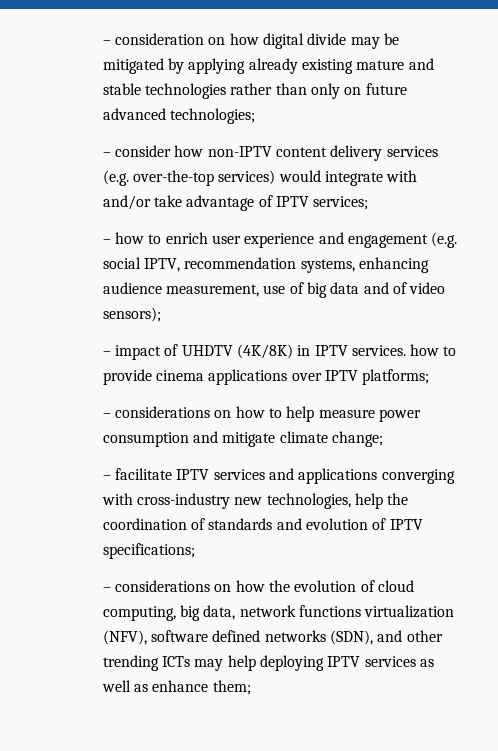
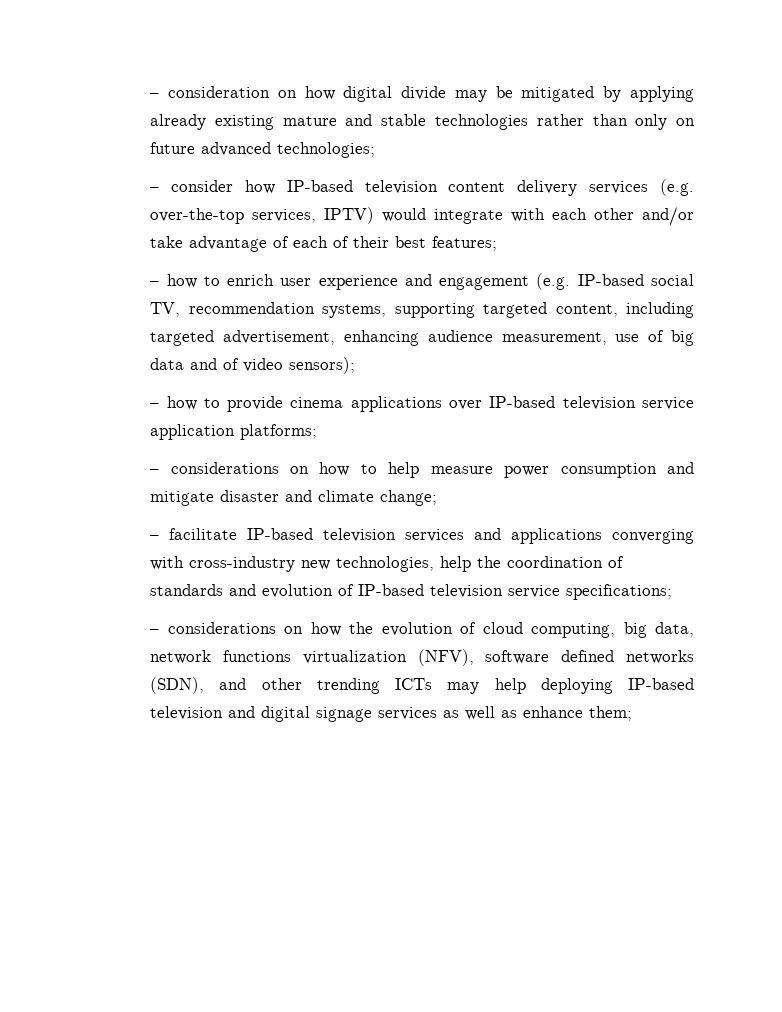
[207,146,272,157] non-IPTV -> [286,180,438,194] IP-based television
[218,170,276,185] services) -> [252,207,375,224] services, IPTV)
(418, 176) none -> [552,208,635,220] each other
[275,196,369,210] IPTV services; -> [293,236,498,251] each of their best features;
[102,257,355,273] social IPTV, recommendation systems, -> [577,274,694,286] [150,302,694,318] [150,330,336,346] IP-based social TV, recommendation systems, supporting targeted content, including targeted advertisement,
[114,344,406,360] impact of UHDTV (4K/8K) in IPTV services. -> (160, 405) none
[324,370,358,381] IPTV -> [489,396,694,410] [150,424,236,440] IP-based television service application
(276, 439) none -> [220,490,313,502] disaster and
[176,469,210,480] IPTV -> [247,528,397,542] IP-based television
[389,519,423,530] IPTV -> [358,584,561,598] IP-based television service
[327,656,361,667] IPTV -> [627,678,694,690] [150,706,373,722] IP-based television and digital signage

